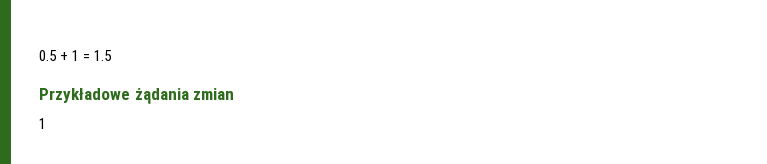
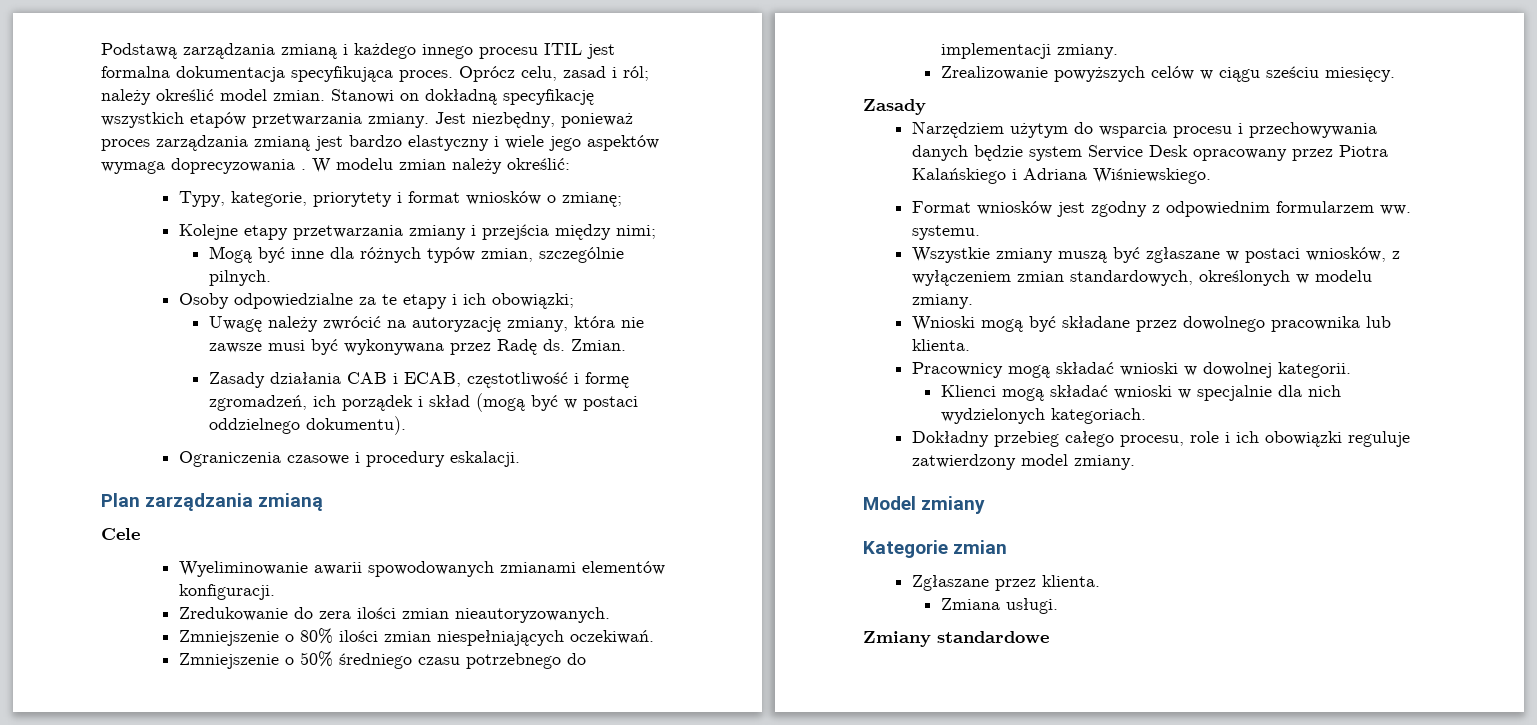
[39,50,113,61] [39,88,235,104] [39,118,46,129] 0.5 + 1 = 1.5 // Przykładowe żądania zmian // 1 -> [101,43,615,59] [101,66,649,82] [101,89,594,105] [101,112,633,128] [101,135,659,151] [101,158,570,174] [179,191,623,207] [179,224,657,240] [208,246,624,263] [208,270,271,286] [179,293,575,309] [208,316,644,332] [208,339,626,355] [208,372,629,388] [208,393,638,412] [208,416,406,435] [179,451,521,467] [101,493,324,511] [101,528,140,540] [179,561,666,577] [179,584,276,600] [179,607,611,623] [179,628,655,646] [179,651,587,669] [941,43,1119,59] [941,66,1396,82] [863,99,926,115] [911,121,1377,138] [911,145,1388,161] [911,168,1211,184] [911,201,1411,217] [911,225,980,240] [911,247,1400,263] [911,270,1372,286] [911,294,973,309] [911,316,1391,332] [911,339,970,351] [911,362,1351,378] [941,385,1342,401] [941,408,1147,424] [911,431,1410,447] [911,454,1135,470] [863,496,986,514] [863,540,1008,558] [911,575,1100,591] [941,598,1059,614] [863,631,1049,647] Podstawą zarządzania zmianą i każdego innego procesu ITIL jest formalna dokumentacja specyfikująca proces. Oprócz celu, zasad i ról; należy określić model zmian. Stanowi on dokładną specyfikację wszystkich etapów przetwarzania zmiany. Jest niezbędny, ponieważ proces zarządzania zmianą jest bardzo elastyczny i wiele jego aspektów wymaga doprecyzowania . W modelu zmian należy określić: // Typy, kategorie, priorytety i format wniosków o zmianę; // Kolejne etapy przetwarzania zmiany i przejścia między nimi; // Mogą być inne dla różnych typów zmian, szczególnie pilnych. // Osoby odpowiedzialne za te etapy i ich obowiązki; // Uwagę należy zwrócić na autoryzację zmiany, która nie zawsze musi być wykonywana przez Radę ds. Zmian. // Zasady działania CAB i ECAB, częstotliwość i formę zgromadzeń, ich porządek i skład (mogą być w postaci oddzielnego dokumentu). // Ograniczenia czasowe i procedury eskalacji. // Plan zarządzania zmianą // Cele // Wyeliminowanie awarii spowodowanych zmianami elementów konfiguracji. // Zredukowanie do zera ilości zmian nieautoryzowanych. // Zmniejszenie o 80% ilości zmian niespełniających oczekiwań. // Zmniejszenie o 50% średniego czasu potrzebnego do implementacji zmiany. // Zrealizowanie powyższych celów w ciągu sześciu miesięcy. // Zasady // Narzędziem użytym do wsparcia procesu i przechowywania danych będzie system Service Desk opracowany przez Piotra Kalańskiego i Adriana Wiśniewskiego. // Format wniosków jest zgodny z odpowiednim formularzem ww. systemu. // Wszystkie zmiany muszą być zgłaszane w postaci wniosków, z wyłączeniem zmian standardowych, określonych w modelu zmiany. // Wnioski mogą być składane przez dowolnego pracownika lub klienta. // Pracownicy mogą składać wnioski w dowolnej kategorii. // Klienci mogą składać wnioski w specjalnie dla nich wydzielonych kategoriach. // Dokładny przebieg całego procesu, role i ich obowiązki reguluje zatwierdzony model zmiany. // Model zmiany // Kategorie zmian // Zgłaszane przez klienta. // Zmiana usługi. // Zmiany standardowe

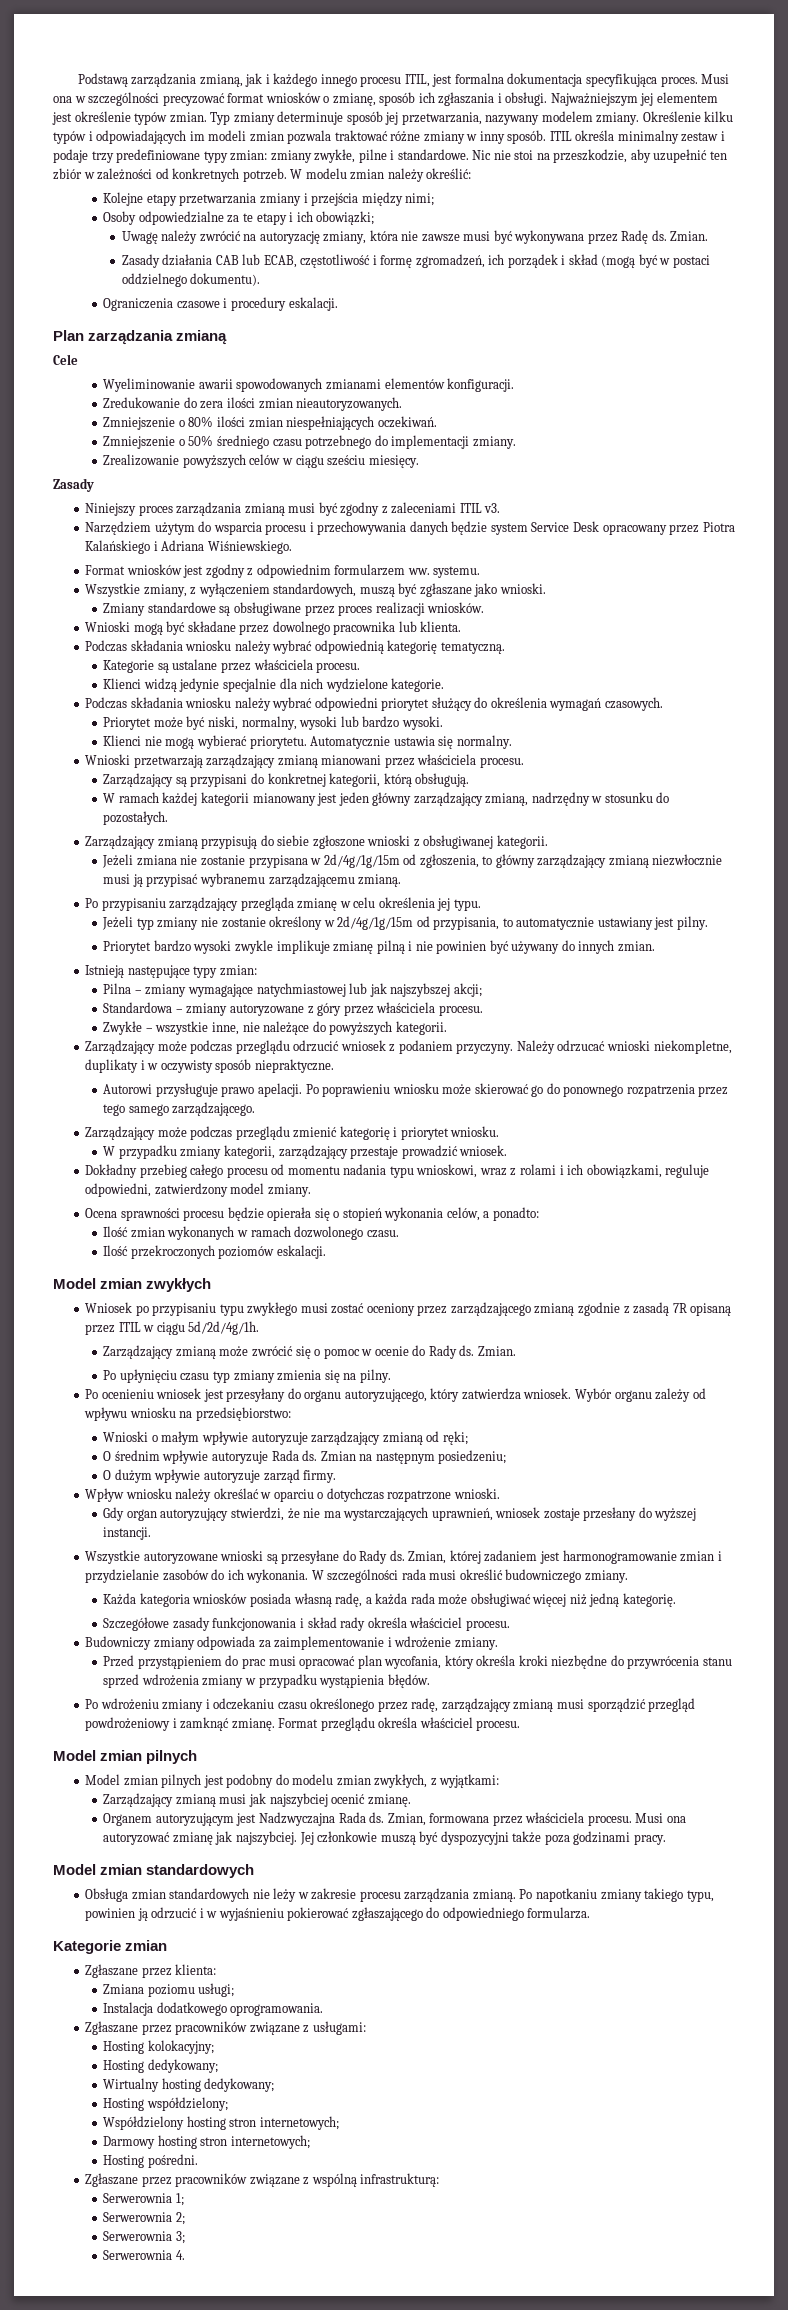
[281,44,337,59] zmianą -> [199,73,263,87] zmianą, jak
[544,43,582,55] ITIL -> [404,74,430,87] ITIL,
[459,66,649,82] [101,89,594,105] [101,112,633,128] [101,135,659,151] [101,158,306,174] Oprócz celu, zasad i ról; należy określić model zmian. Stanowi on dokładną specyfikację wszystkich etapów przetwarzania zmiany. Jest niezbędny, ponieważ proces zarządzania zmianą jest bardzo elastyczny i wiele jego aspektów wymaga doprecyzowania . -> [701,74,730,84] [53,92,718,106] [52,111,734,125] [53,130,725,144] [53,149,727,163] [53,168,287,182] Musi ona w szczególności precyzować format wniosków o zmianę, sposób ich zgłaszania i obsługi. Najważniejszym jej elementem jest określenie typów zmian. Typ zmiany determinuje sposób jej przetwarzania, nazywany modelem zmiany. Określenie kilku typów i odpowiadających im modeli zmian pozwala traktować różne zmiany w inny sposób. ITIL określa minimalny zestaw i podaje trzy predefiniowane typy zmian: zmiany zwykłe, pilne i standardowe. Nic nie stoi na przeszkodzie, aby uzupełnić ten zbiór w zależności od konkretnych potrzeb.
[179,191,623,207] // Typy, kategorie, priorytety i format wniosków o zmianę; -> (472, 173) none
[208,246,624,263] [208,270,271,286] // Mogą być inne dla różnych typów zmian, szczególnie pilnych. -> (435, 199) none
[392,373,398,384] i -> [242,254,261,265] lub
(926, 107) none -> [85,502,501,516] // Niniejszy proces zarządzania zmianą musi być zgodny z zaleceniami ITIL v3.
[995,247,1400,263] [911,270,1372,286] [911,294,973,309] zmiany muszą być zgłaszane w postaci wniosków, z wyłączeniem zmian standardowych, określonych w modelu zmiany. -> [143,583,546,597] [103,602,485,616] zmiany, z wyłączeniem standardowych, muszą być zgłaszane jako wnioski. // Zmiany standardowe są obsługiwane przez proces realizacji wniosków.
[911,362,1351,378] [941,385,1342,401] [941,408,1147,424] [911,431,1410,447] [911,454,1135,470] [863,496,986,514] Pracownicy mogą składać wnioski w dowolnej kategorii. // Klienci mogą składać wnioski w specjalnie dla nich wydzielonych kategoriach. // Dokładny przebieg całego procesu, role i ich obowiązki reguluje zatwierdzony model zmiany. // Model zmiany -> [85,640,505,654] [103,659,361,673] [103,678,445,692] [85,697,663,711] [103,716,443,730] [103,735,512,749] [85,754,524,768] [103,773,470,787] [103,792,670,806] [103,811,169,825] [85,835,548,849] [102,854,723,868] [103,873,402,887] [85,897,481,911] [102,916,708,930] [103,940,655,954] [85,965,257,978] [103,983,482,997] [103,1002,483,1016] [103,1021,447,1035] [85,1040,732,1054] [85,1059,334,1073] [103,1083,729,1097] [103,1102,256,1116] [85,1126,500,1140] [103,1145,508,1159] [85,1164,710,1178] [85,1183,311,1197] [85,1207,539,1221] [103,1226,399,1240] [103,1245,326,1259] [53,1278,212,1292] [85,1302,732,1316] [85,1321,260,1335] [103,1345,516,1359] [103,1369,391,1383] [85,1388,706,1402] [84,1407,291,1421] [103,1431,468,1445] [103,1450,507,1464] [103,1469,337,1483] [85,1488,500,1502] [103,1507,697,1521] [103,1527,152,1540] [85,1550,722,1564] [85,1569,628,1583] [103,1593,676,1607] [103,1617,510,1631] [85,1636,498,1650] [103,1655,732,1669] [103,1674,430,1688] [85,1698,696,1712] [85,1717,521,1731] [53,1750,198,1764] [85,1774,500,1788] [103,1793,411,1807] [103,1812,686,1826] [103,1831,666,1845] [53,1864,255,1878] [85,1888,714,1902] [85,1907,591,1921] Podczas składania wniosku należy wybrać odpowiednią kategorię tematyczną. // Kategorie są ustalane przez właściciela procesu. // Klienci widzą jedynie specjalnie dla nich wydzielone kategorie. // Podczas składania wniosku należy wybrać odpowiedni priorytet służący do określenia wymagań czasowych. // Priorytet może być niski, normalny, wysoki lub bardzo wysoki. // Klienci nie mogą wybierać priorytetu. Automatycznie ustawia się normalny. // Wnioski przetwarzają zarządzający zmianą mianowani przez właściciela procesu. // Zarządzający są przypisani do konkretnej kategorii, którą obsługują. // W ramach każdej kategorii mianowany jest jeden główny zarządzający zmianą, nadrzędny w stosunku do pozostałych. // Zarządzający zmianą przypisują do siebie zgłoszone wnioski z obsługiwanej kategorii. // Jeżeli zmiana nie zostanie przypisana w 2d/4g/1g/15m od zgłoszenia, to główny zarządzający zmianą niezwłocznie musi ją przypisać wybranemu zarządzającemu zmianą. // Po przypisaniu zarządzający przegląda zmianę w celu określenia jej typu. // Jeżeli typ zmiany nie zostanie określony w 2d/4g/1g/15m od przypisania, to automatycznie ustawiany jest pilny. // Priorytet bardzo wysoki zwykle implikuje zmianę pilną i nie powinien być używany do innych zmian. // Istnieją następujące typy zmian: // Pilna – zmiany wymagające natychmiastowej lub jak najszybszej akcji; // Standardowa – zmiany autoryzowane z góry przez właściciela procesu. // Zwykłe – wszystkie inne, nie należące do powyższych kategorii. // Zarządzający może podczas przeglądu odrzucić wniosek z podaniem przyczyny. Należy odrzucać wnioski niekompletne, duplikaty i w oczywisty sposób niepraktyczne. // Autorowi przysługuje prawo apelacji. Po poprawieniu wniosku może skierować go do ponownego rozpatrzenia przez tego samego zarządzającego. // Zarządzający może podczas przeglądu zmienić kategorię i priorytet wniosku. // W przypadku zmiany kategorii, zarządzający przestaje prowadzić wniosek. // Dokładny przebieg całego procesu od momentu nadania typu wnioskowi, wraz z rolami i ich obowiązkami, reguluje odpowiedni, zatwierdzony model zmiany. // Ocena sprawności procesu będzie opierała się o stopień wykonania celów, a ponadto: // Ilość zmian wykonanych w ramach dozwolonego czasu. // Ilość przekroczonych poziomów eskalacji. // Model zmian zwykłych // Wniosek po przypisaniu typu zwykłego musi zostać oceniony przez zarządzającego zmianą zgodnie z zasadą 7R opisaną przez ITIL w ciągu 5d/2d/4g/1h. // Zarządzający zmianą może zwrócić się o pomoc w ocenie do Rady ds. Zmian. // Po upłynięciu czasu typ zmiany zmienia się na pilny. // Po ocenieniu wniosek jest przesyłany do organu autoryzującego, który zatwierdza wniosek. Wybór organu zależy od wpływu wniosku na przedsiębiorstwo: // Wnioski o małym wpływie autoryzuje zarządzający zmianą od ręki; // O średnim wpływie autoryzuje Rada ds. Zmian na następnym posiedzeniu; // O dużym wpływie autoryzuje zarząd firmy. // Wpływ wniosku należy określać w oparciu o dotychczas rozpatrzone wnioski. // Gdy organ autoryzujący stwierdzi, że nie ma wystarczających uprawnień, wniosek zostaje przesłany do wyższej instancji. // Wszystkie autoryzowane wnioski są przesyłane do Rady ds. Zmian, której zadaniem jest harmonogramowanie zmian i przydzielanie zasobów do ich wykonania. W szczególności rada musi określić budowniczego zmiany. // Każda kategoria wniosków posiada własną radę, a każda rada może obsługiwać więcej niż jedną kategorię. // Szczegółowe zasady funkcjonowania i skład rady określa właściciel procesu. // Budowniczy zmiany odpowiada za zaimplementowanie i wdrożenie zmiany. // Przed przystąpieniem do prac musi opracować plan wycofania, który określa kroki niezbędne do przywrócenia stanu sprzed wdrożenia zmiany w przypadku wystąpienia błędów. // Po wdrożeniu zmiany i odczekaniu czasu określonego przez radę, zarządzający zmianą musi sporządzić przegląd powdrożeniowy i zamknąć zmianę. Format przeglądu określa właściciel procesu. // Model zmian pilnych // Model zmian pilnych jest podobny do modelu zmian zwykłych, z wyjątkami: // Zarządzający zmianą musi jak najszybciej ocenić zmianę. // Organem autoryzującym jest Nadzwyczajna Rada ds. Zmian, formowana przez właściciela procesu. Musi ona autoryzować zmianę jak najszybciej. Jej członkowie muszą być dyspozycyjni także poza godzinami pracy. // Model zmian standardowych // Obsługa zmian standardowych nie leży w zakresie procesu zarządzania zmianą. Po napotkaniu zmiany takiego typu, powinien ją odrzucić i w wyjaśnieniu pokierować zgłaszającego do odpowiedniego formularza.
[1041,575,1100,587] klienta. -> [175,1964,217,1975] klienta:
[1006,598,1059,614] [863,631,1049,647] usługi. // Zmiany standardowe -> [147,1983,235,1997] [103,2002,324,2016] [85,2021,366,2035] [103,2040,214,2054] [103,2059,218,2073] [103,2078,275,2092] [103,2097,228,2111] [103,2116,339,2130] [103,2135,310,2149] [103,2154,198,2168] [85,2173,440,2187] [103,2193,184,2206] [103,2212,185,2225] [103,2231,185,2244] [103,2250,185,2260] poziomu usługi; // Instalacja dodatkowego oprogramowania. // Zgłaszane przez pracowników związane z usługami: // Hosting kolokacyjny; // Hosting dedykowany; // Wirtualny hosting dedykowany; // Hosting współdzielony; // Współdzielony hosting stron internetowych; // Darmowy hosting stron internetowych; // Hosting pośredni. // Zgłaszane przez pracowników związane z wspólną infrastrukturą: // Serwerownia 1; // Serwerownia 2; // Serwerownia 3; // Serwerownia 4.

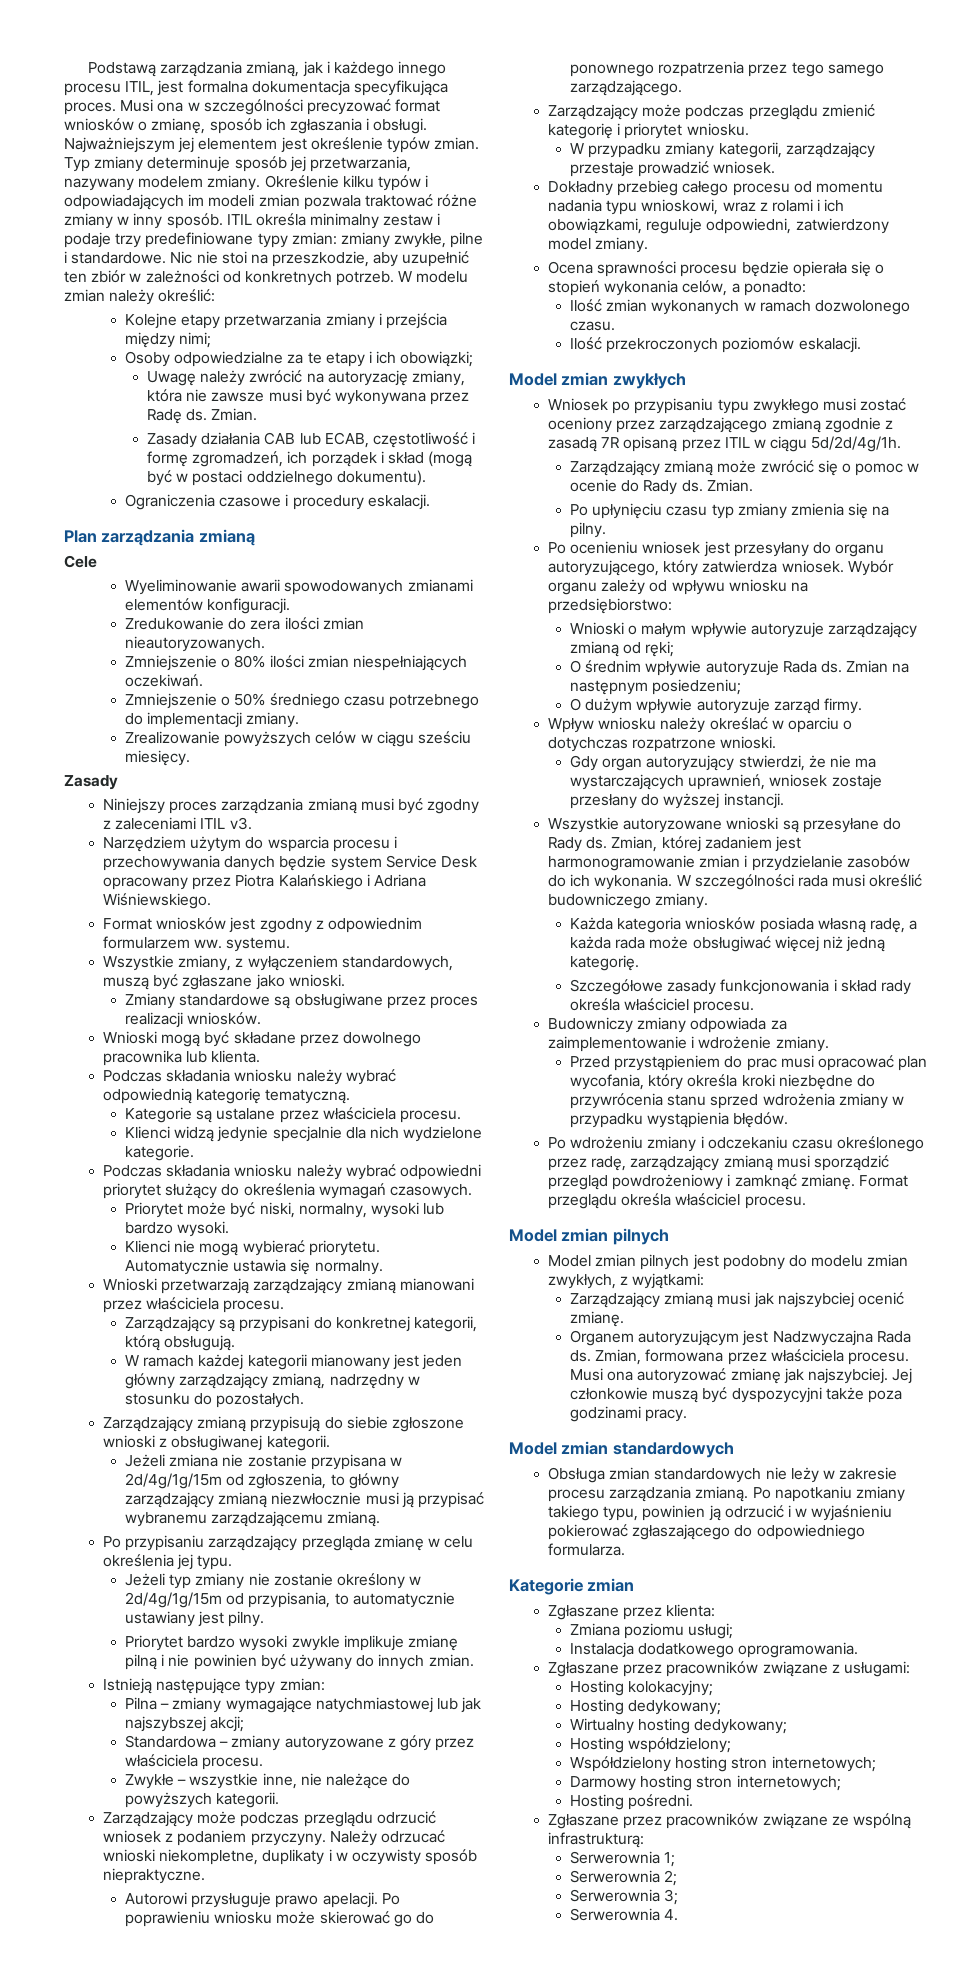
[303,2177,310,2185] z -> [831,1816,849,1826] ze

